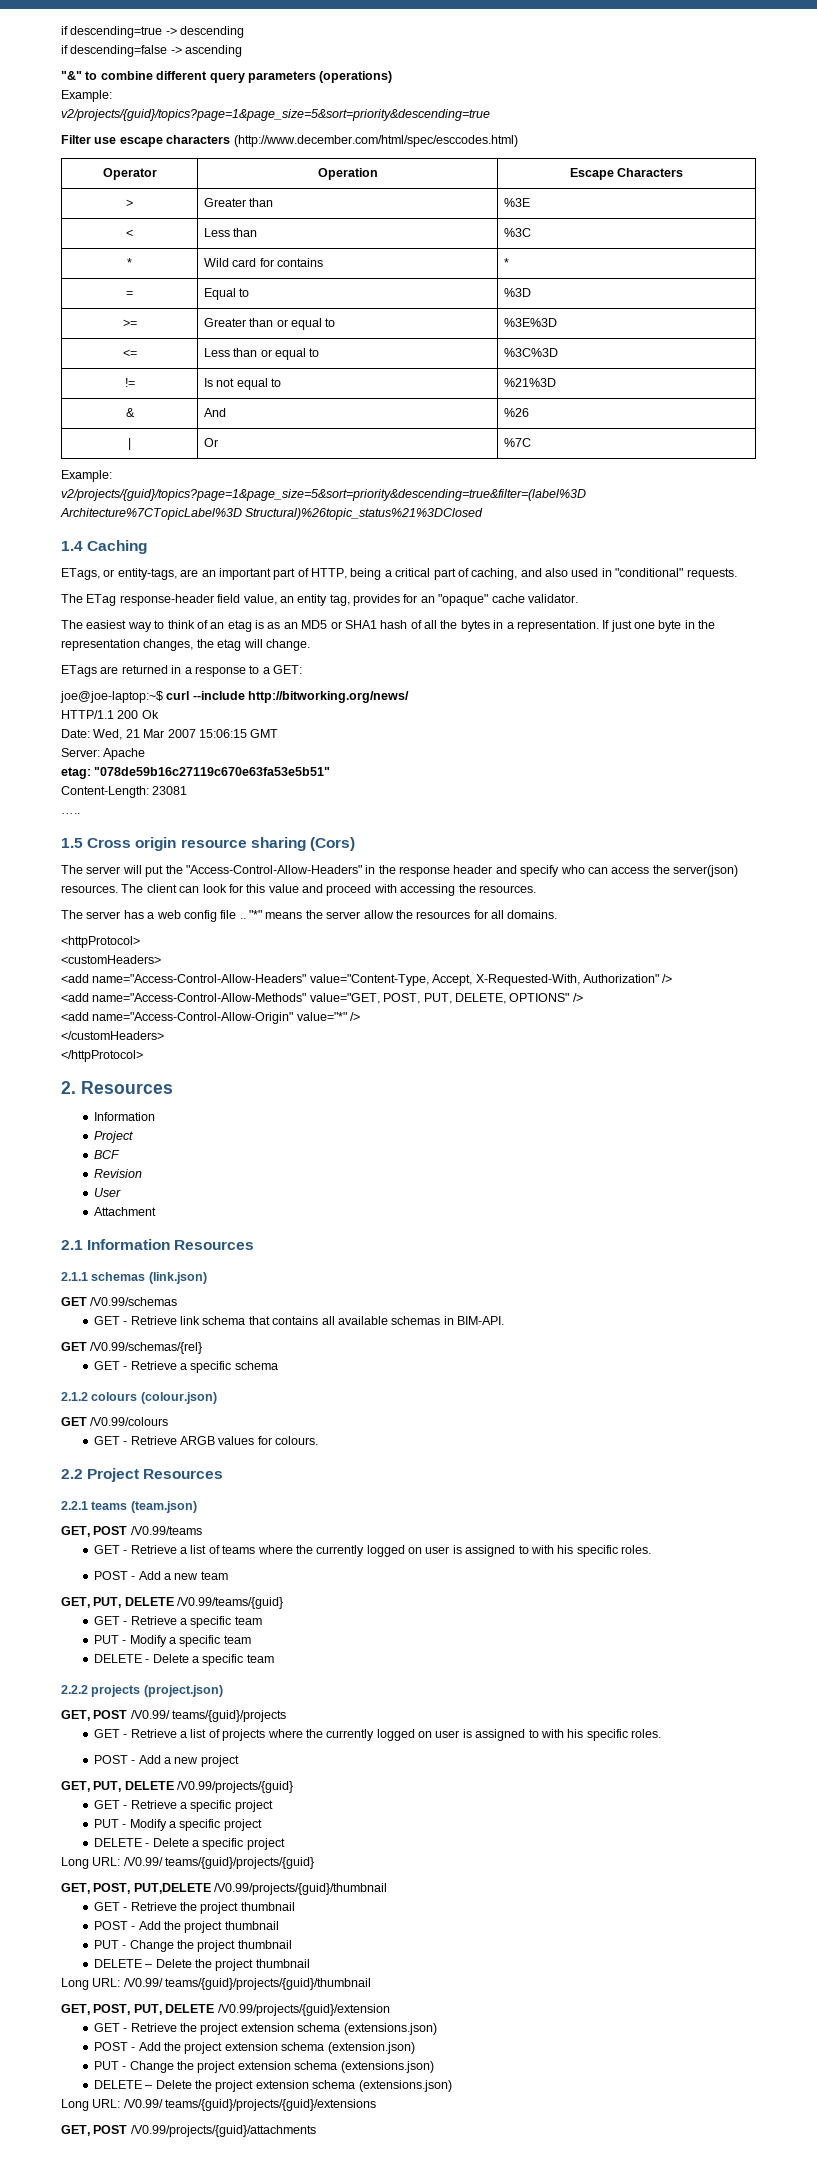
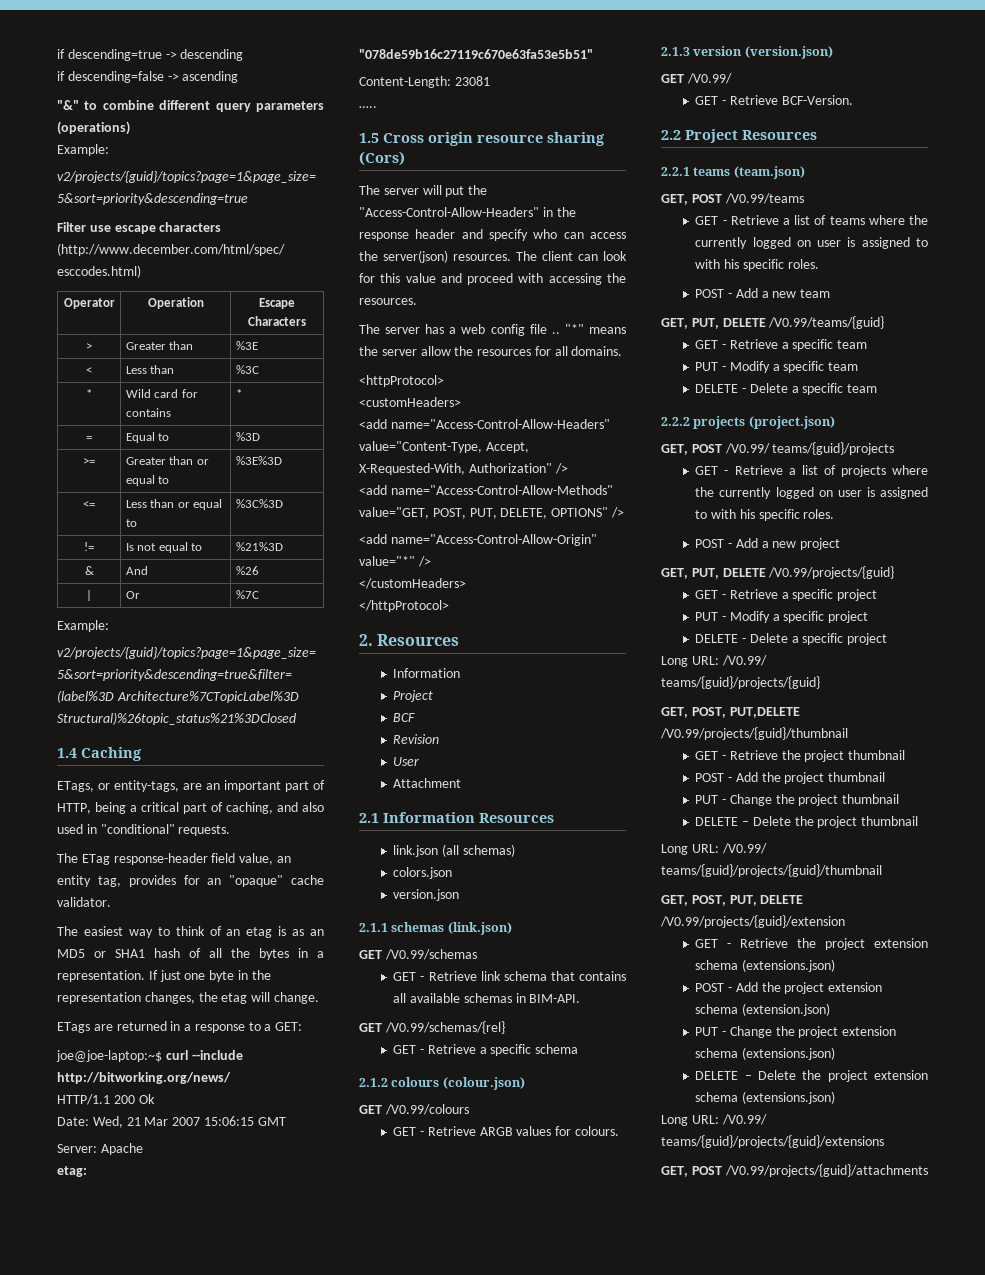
(255, 1245) none -> [393,844,515,857] [393,867,453,879] [393,889,460,901] // link.json (all schemas) // colors.json // version.json
(319, 1440) none -> [661,46,833,59] [661,73,732,84] [695,95,853,105] // 2.1.3 version (version.json) // GET /V0.99/ // GET - Retrieve BCF-Version.

